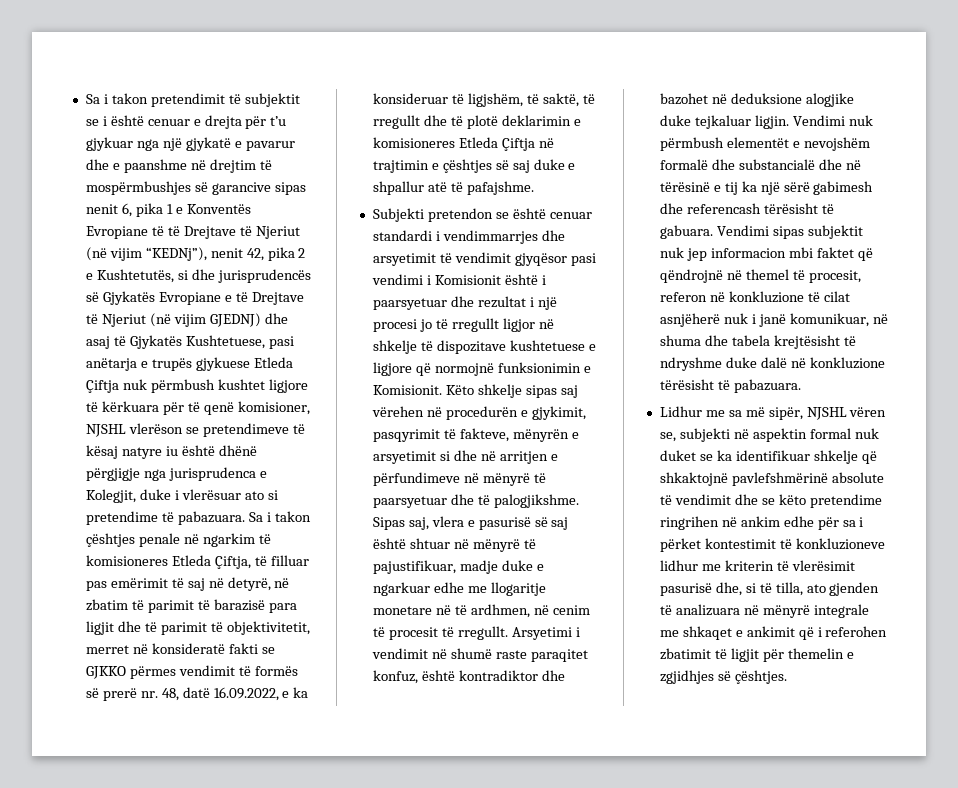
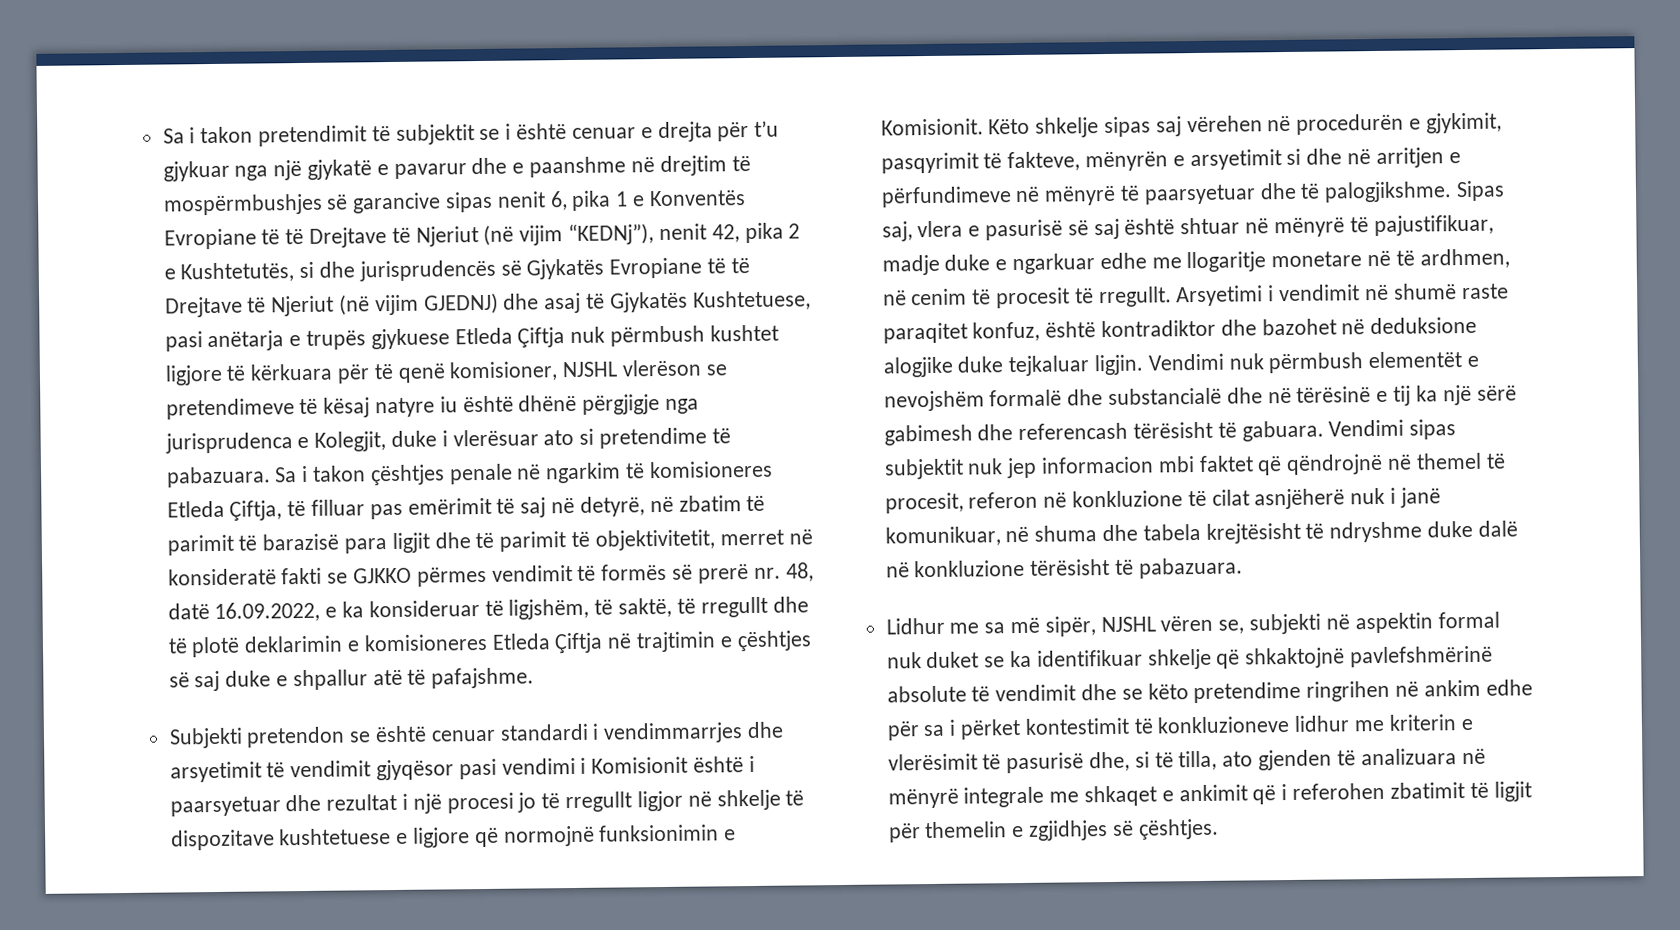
[224,295,232,302] e -> [707,258,727,274] të
[776,560,855,571] të vlerësimit -> [1460,718,1473,731] [887,753,1002,771] e vlerësimit të

